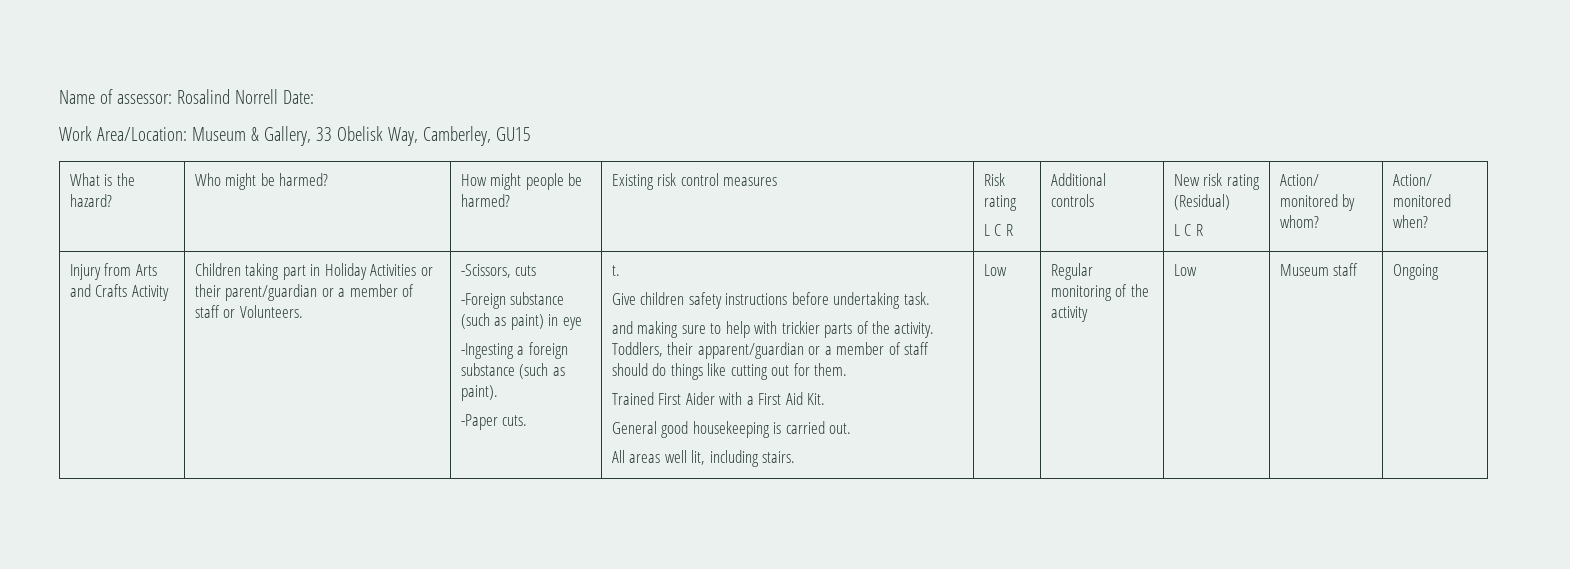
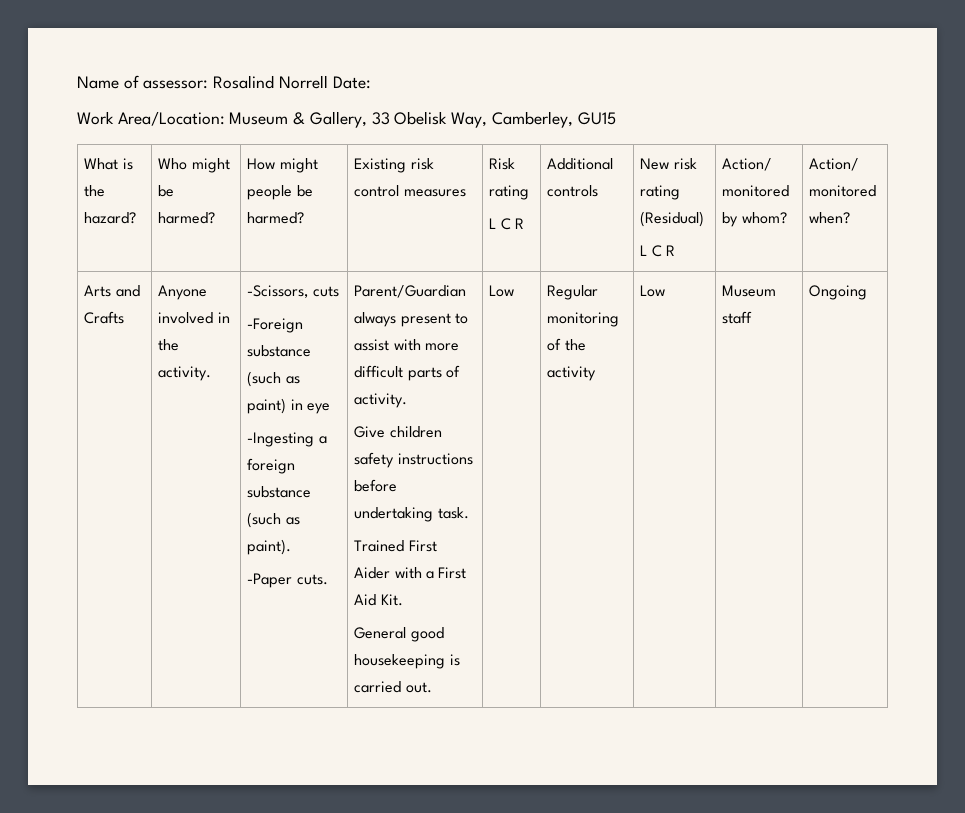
[69,263,132,280] Injury from -> (851, 218) none
[131,285,169,301] [194,263,433,280] [194,284,415,301] [194,305,303,318] Activity | Children taking part in Holiday Activities or their parent/guardian or a member of staff or Volunteers. -> [158,285,208,300] [158,312,230,324] [158,339,180,351] [158,366,212,381] | Anyone involved in the activity.
[611,265,620,276] t. -> [354,285,467,298] [354,312,469,327] [354,339,460,351] [354,365,461,381] [354,393,408,408] Parent/Guardian always present to assist with more difficult parts of activity.
[611,321,935,338] [611,342,930,359] [611,363,848,380] // and making sure to help with trickier parts of the activity. Toddlers, their apparent/guardian or a member of staff should do things like cutting out for them. -> (469, 513) none
[611,450,796,467] // All areas well lit, including stairs. -> (432, 687) none

